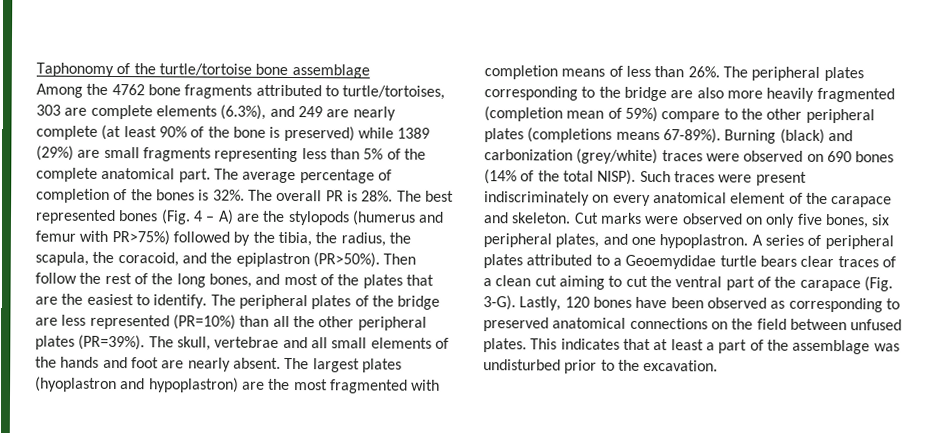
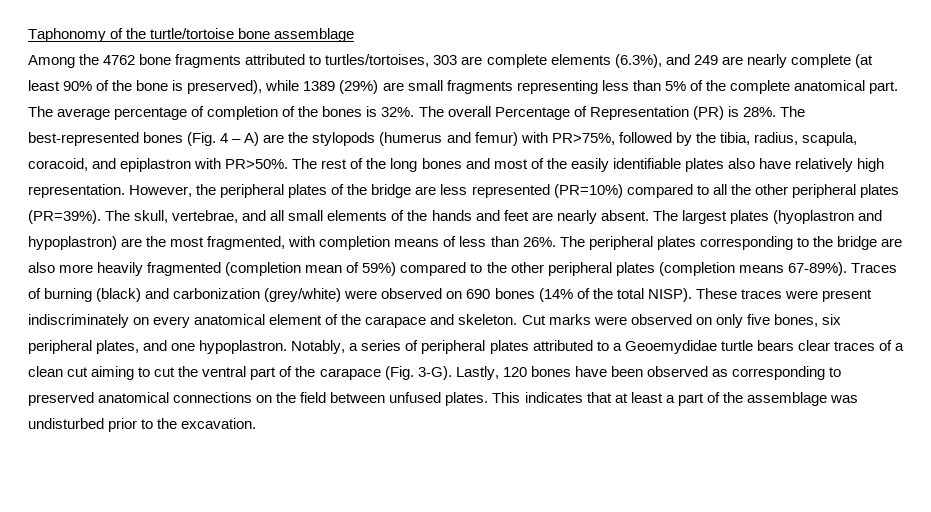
[342,85,446,100] turtle/tortoises, -> [325,54,430,67] turtles/tortoises,
[283,125,355,142] preserved) -> [187,80,263,94] preserved),
[325,190,344,202] PR -> [494,106,724,120] Percentage of Representation (PR)
[424,190,454,202] [35,209,116,225] best represented -> [28,132,139,146] best-represented
[35,230,170,246] femur with PR>75%) -> [474,132,615,146] femur) with PR>75%,
[315,232,411,247] [35,251,417,268] [35,272,102,284] the radius, the scapula, the coracoid, and the epiplastron (PR>50%). Then follow the -> [753,132,857,146] [28,158,318,172] radius, scapula, coracoid, and epiplastron with PR>50%. The
[208,273,252,288] bones, -> [421,158,462,169] bones
[362,274,434,289] [35,293,236,309] plates that are the easiest to identify. The -> [570,158,885,172] [28,184,217,198] easily identifiable plates also have relatively high representation. However, the
[239,315,270,327] than -> [626,184,709,198] compared to
[214,336,280,348] vertebrae -> [172,210,239,223] vertebrae,
[130,357,159,369] foot -> [503,210,529,221] feet
[329,379,408,394] fragmented -> [207,236,286,250] fragmented,
[661,111,721,123] compare -> [400,262,467,276] compared
[527,127,613,143] (completions -> [658,262,735,276] (completion
[724,129,777,144] Burning -> [850,263,897,273] [28,288,93,302] Traces of burning
[661,150,703,162] traces -> (342, 295) none
[639,170,671,183] Such -> [695,288,737,299] These
[751,234,763,246] A -> [291,340,359,354] Notably, a

